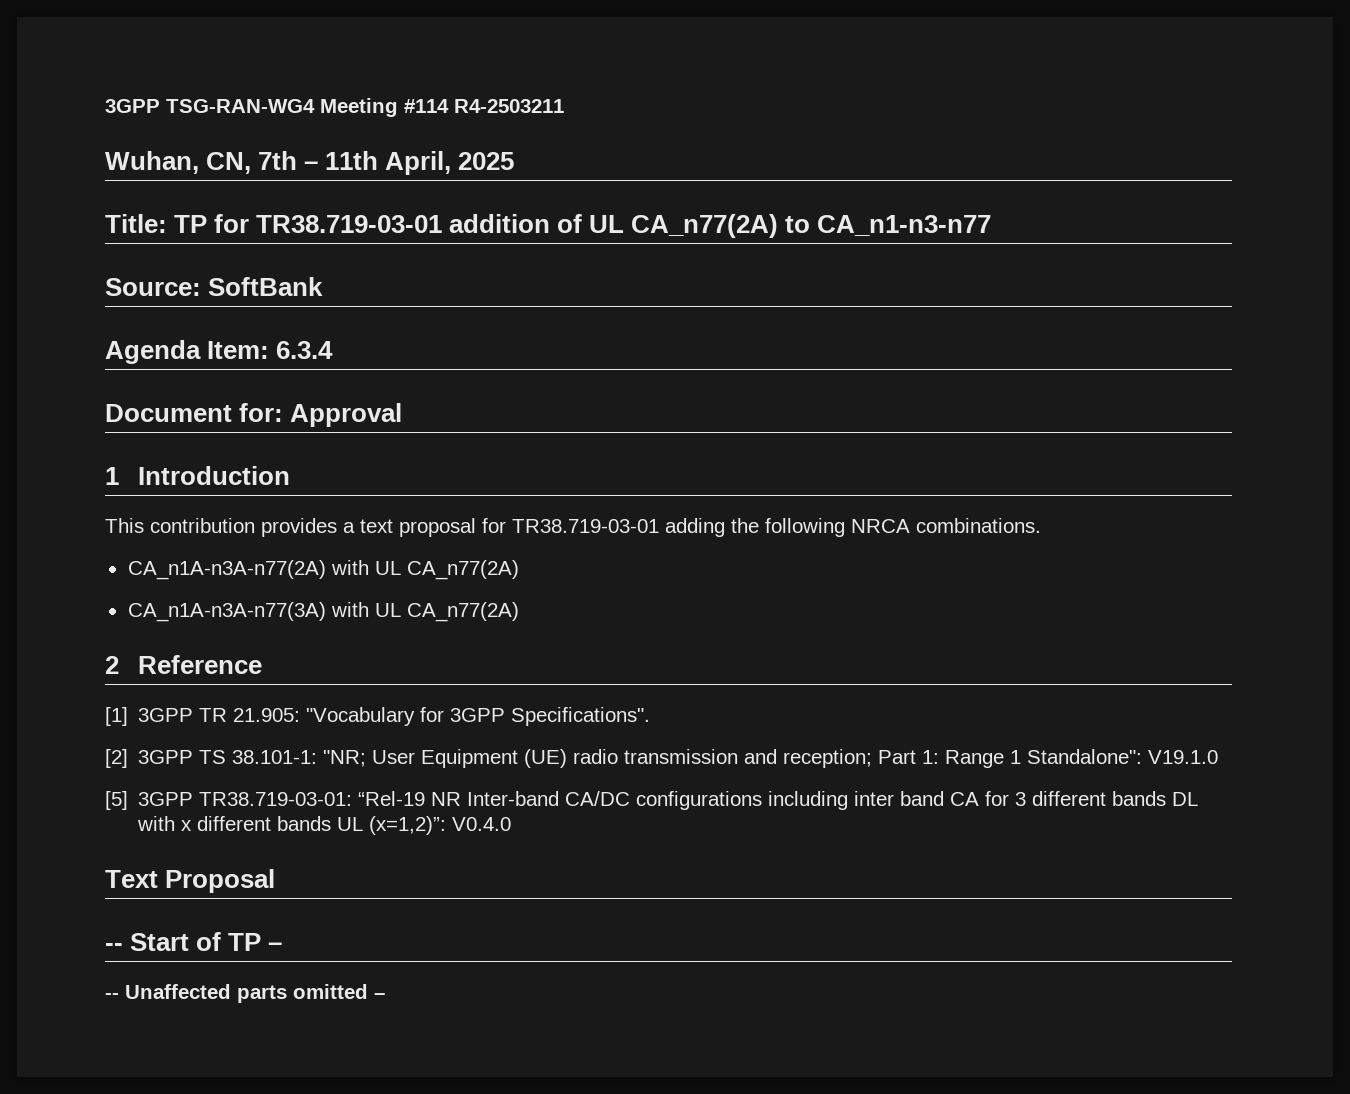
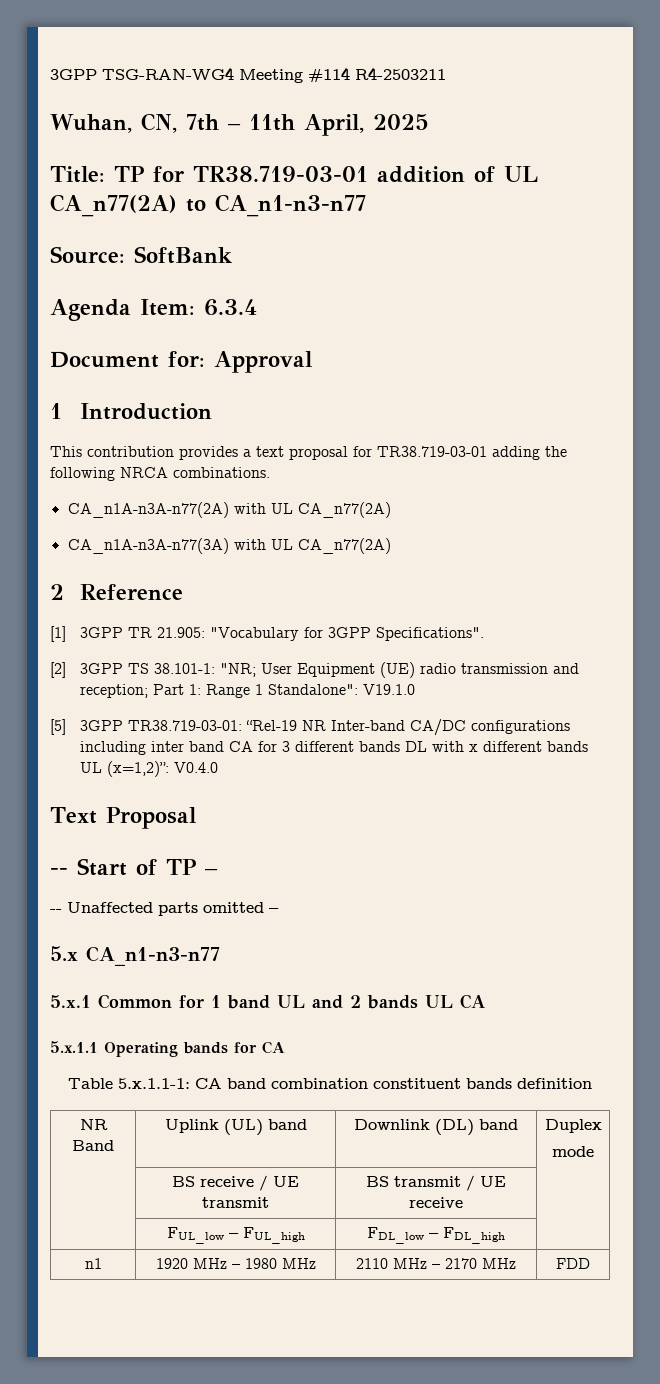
(385, 996) none -> [50,946,220,966] [50,994,485,1009] [50,1041,285,1057] [68,1078,592,1089] [79,1119,108,1130] [72,1140,114,1151] [164,1119,307,1136] [354,1119,518,1136] [544,1119,602,1133] [552,1146,594,1157] [172,1175,299,1191] [202,1197,269,1208] [366,1175,506,1191] [409,1197,463,1208] [166,1227,305,1244] [367,1227,505,1244] [84,1258,102,1269] [155,1258,316,1269] [356,1258,516,1269] [556,1258,590,1269] // 5.x CA_n1-n3-n77 // 5.x.1 Common for 1 band UL and 2 bands UL CA // 5.x.1.1 Operating bands for CA // Table 5.x.1.1-1: CA band combination constituent bands definition // NR Band | Uplink (UL) band | Downlink (DL) band | Duplex // mode // | BS receive / UE transmit | BS transmit / UE receive | // | FUL_low – FUL_high | FDL_low – FDL_high | // n1 | 1920 MHz – 1980 MHz | 2110 MHz – 2170 MHz | FDD

